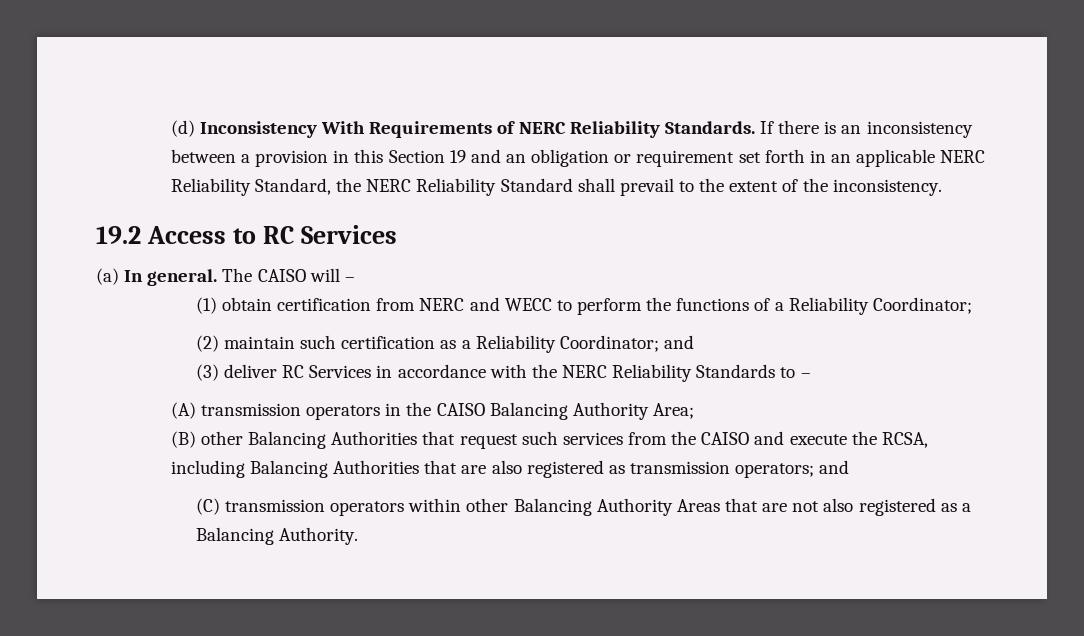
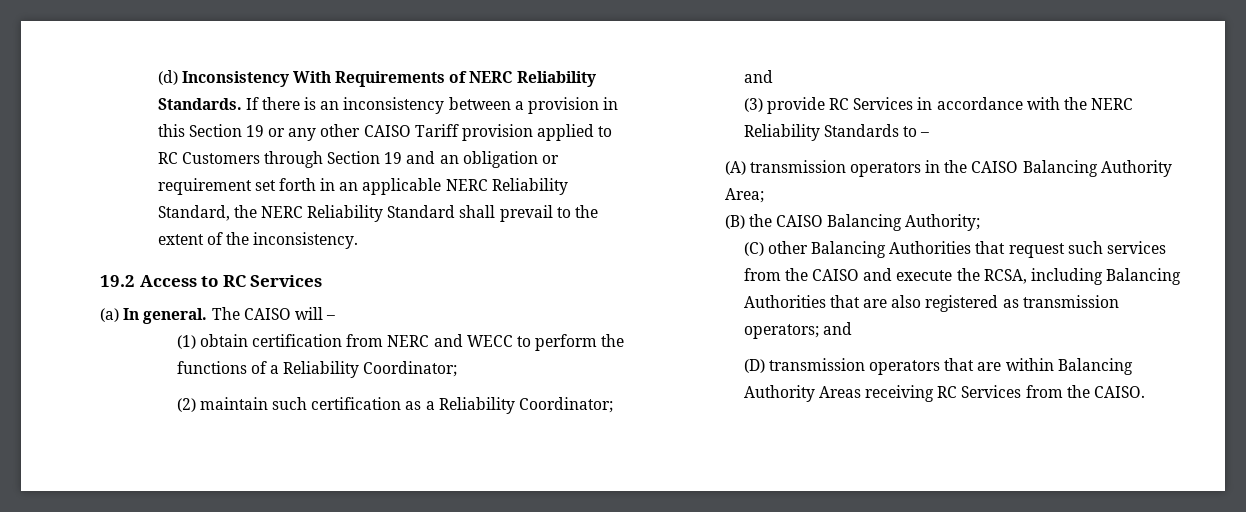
(466, 156) none -> [268,124,613,141] [157,151,403,168] or any other CAISO Tariff provision applied to RC Customers through Section 19
[224,364,278,378] deliver -> [766,97,825,114] provide
(196, 439) none -> [748,214,981,231] [743,242,764,256] the CAISO Balancing Authority; // (C)
[195,498,971,516] [195,527,359,545] (C) transmission operators within other Balancing Authority Areas that are not also registered as a Balancing Authority. -> [743,358,1133,375] [743,385,1146,402] (D) transmission operators that are within Balancing Authority Areas receiving RC Services from the CAISO.

